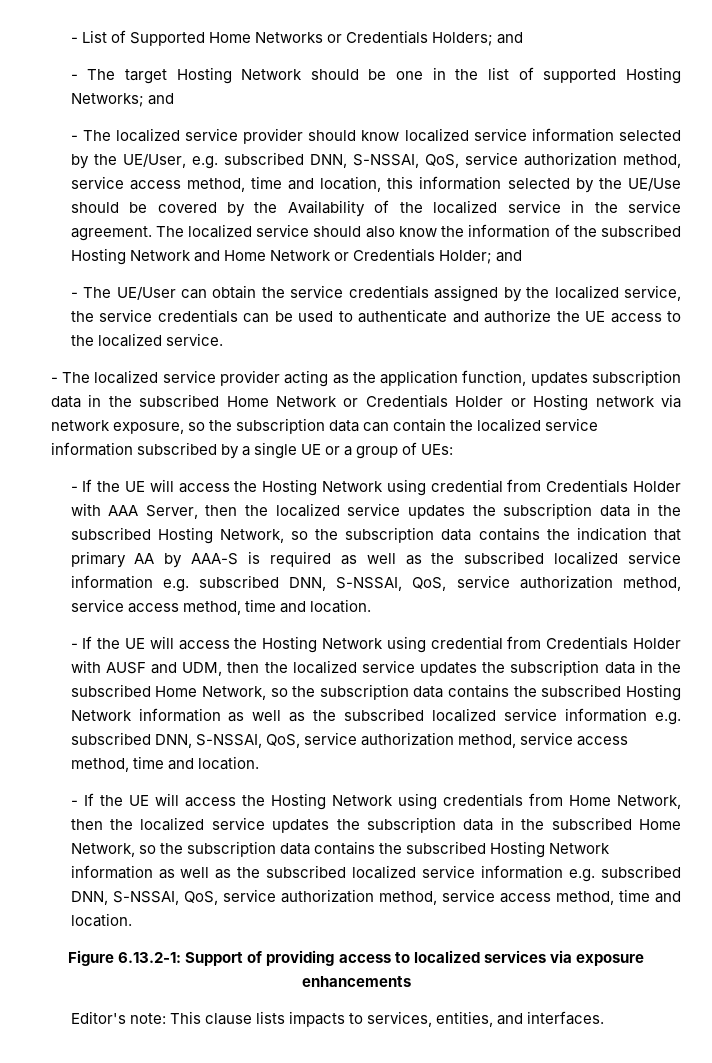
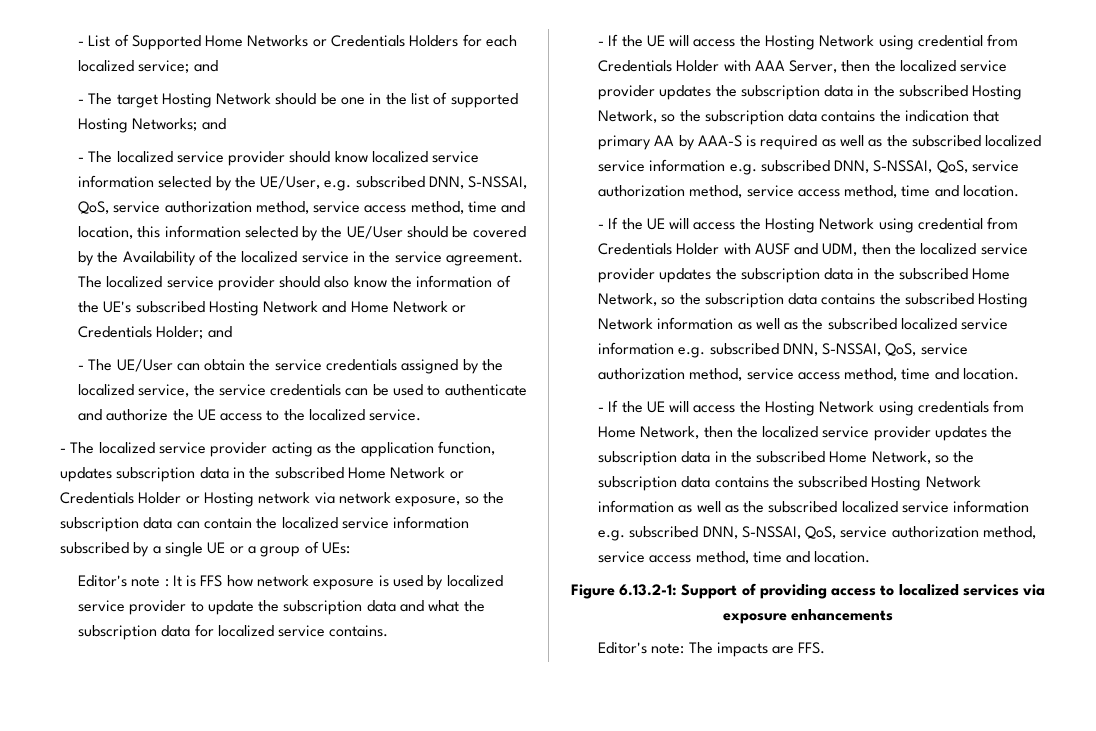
[432,32,494,46] Holders; -> [409,34,518,47] [77,60,190,73] Holders for each localized service;
[627,177,681,191] UE/Use -> [346,226,403,239] UE/User
(310, 230) none -> [217,276,275,291] provider
(597, 231) none -> [103,301,132,313] UE's
(454, 449) none -> [77,575,503,590] [77,600,485,615] [77,624,389,640] // Editor's note : It is FFS how network exposure is used by localized service provider to update the subscription data and what the subscription data for localized service contains.
(401, 509) none -> [597,85,655,100] provider
(415, 666) none -> [597,268,655,283] provider
(265, 823) none -> [873,426,931,441] provider
[169,1011,605,1027] This clause lists impacts to services, entities, and interfaces. -> [688,642,826,657] The impacts are FFS.

